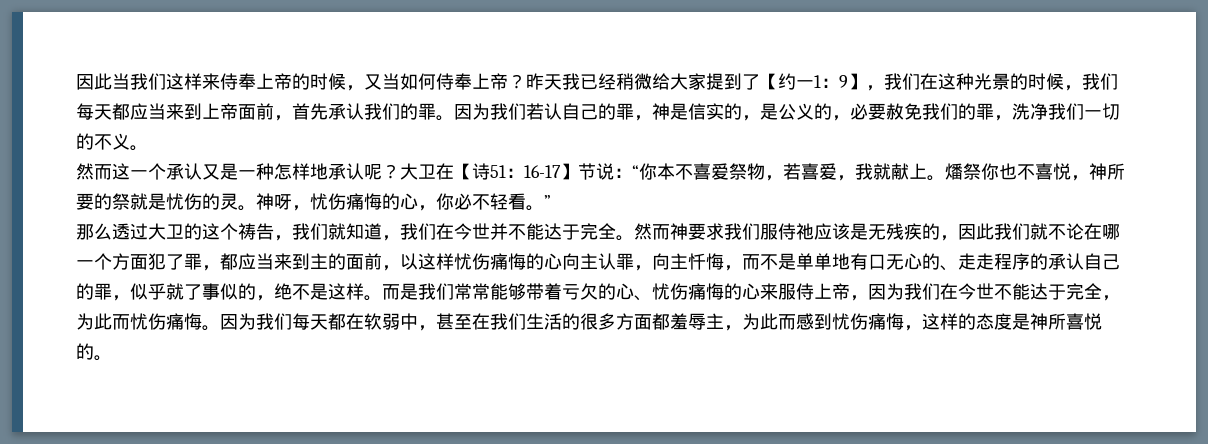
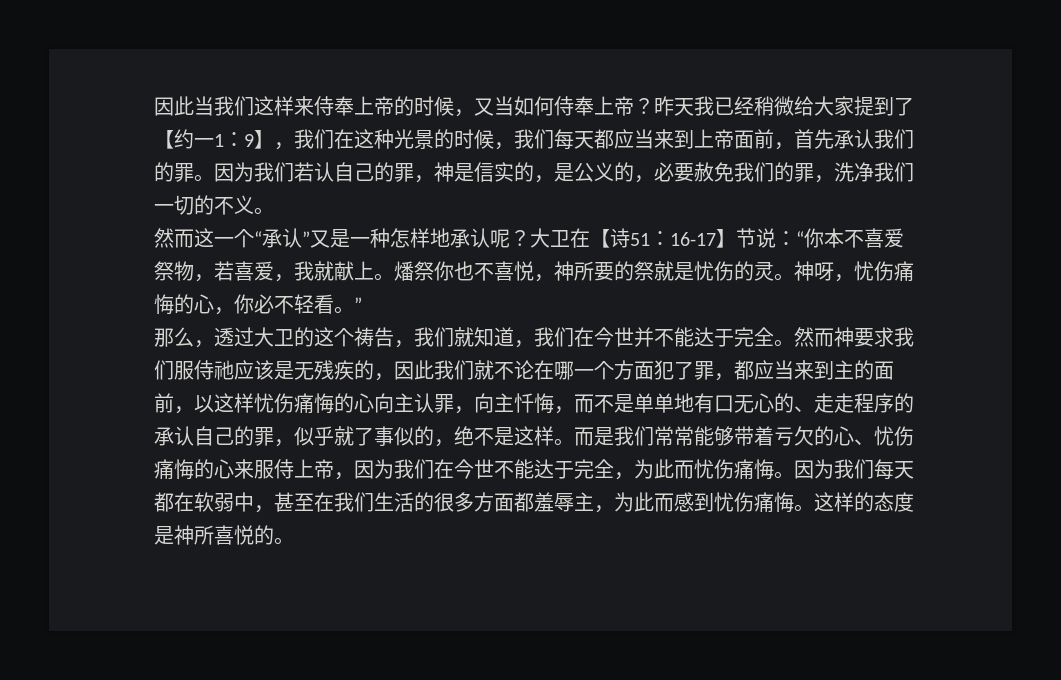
[166,163,202,180] 承认 -> [254,228,310,248] “承认”
(112, 231) none -> [194,340,214,348] ，
[904,325,922,331] ， -> [794,504,814,512] 。

